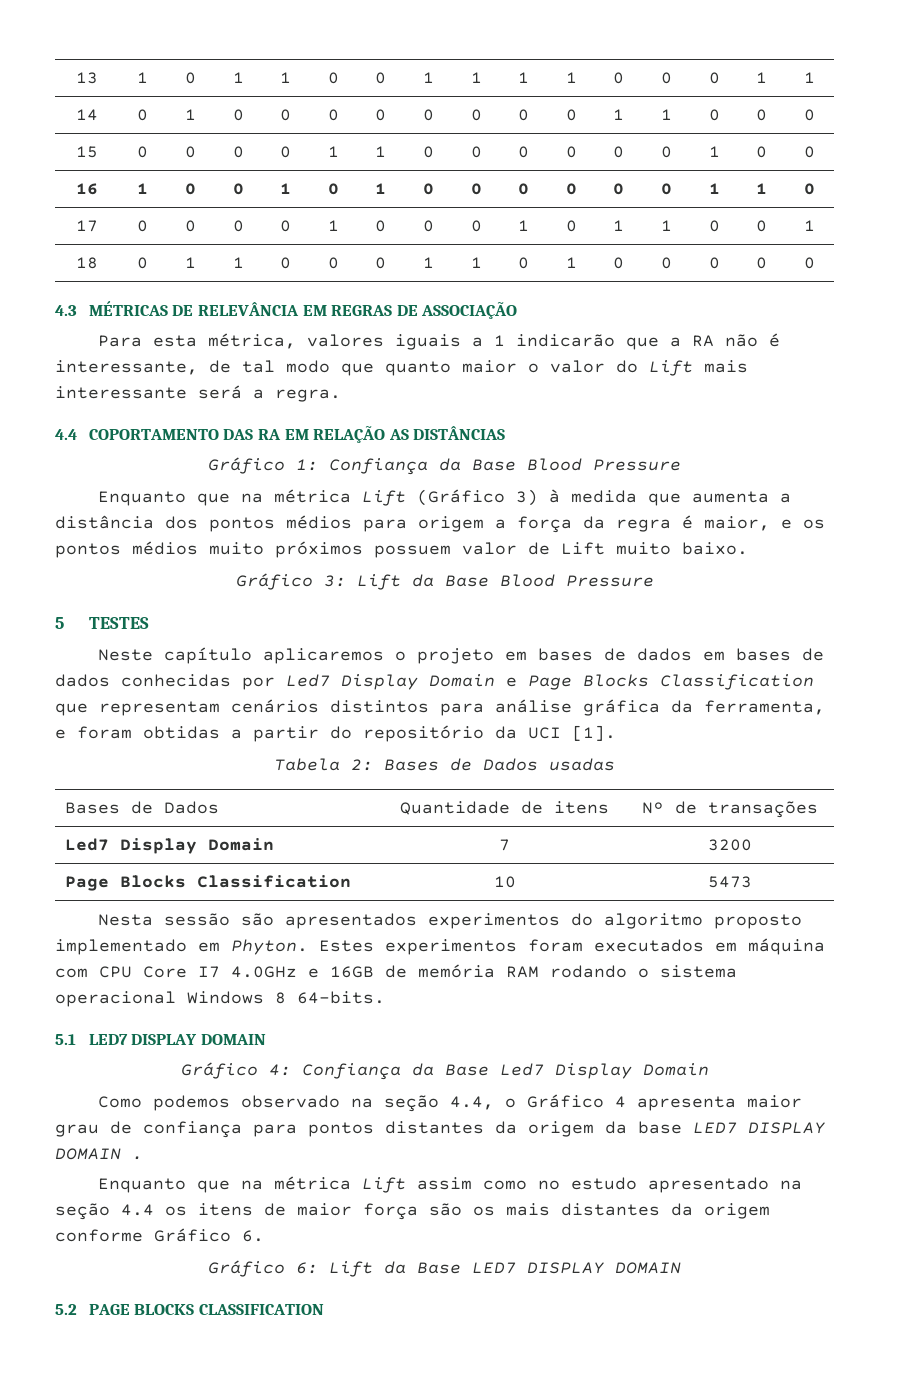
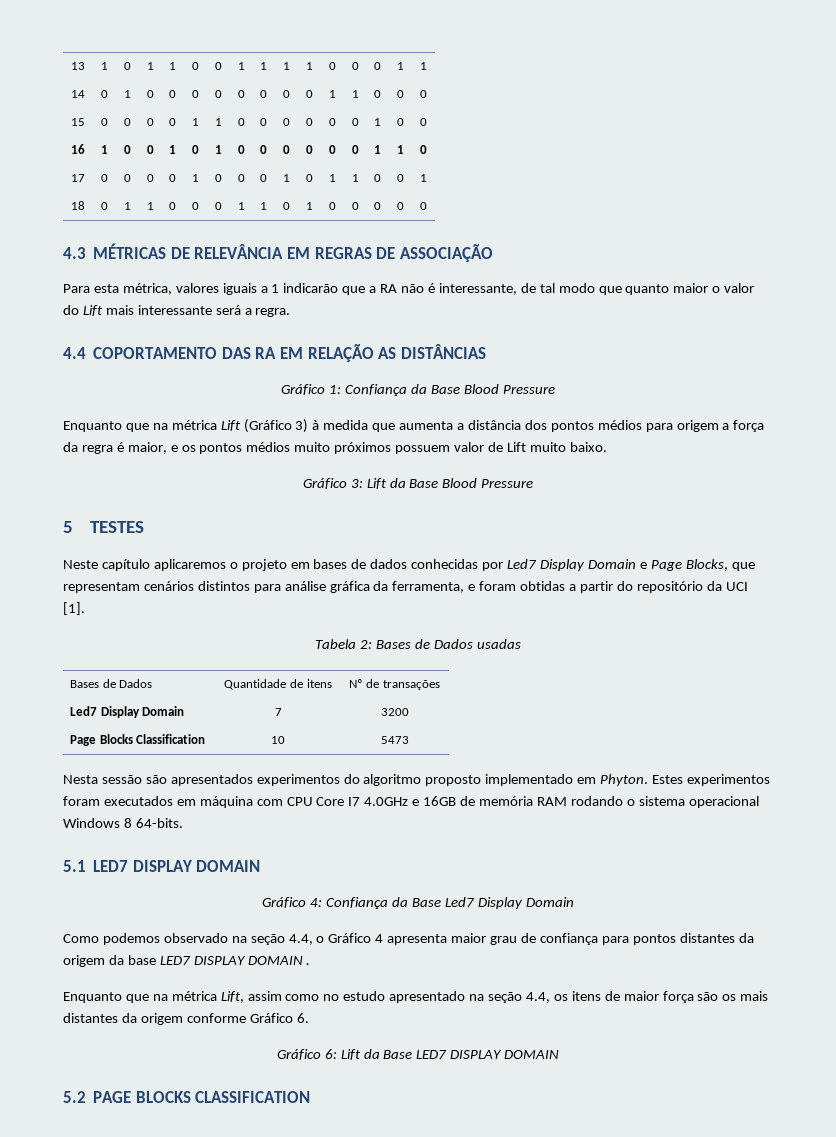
[703,648,825,661] [55,674,110,687] em bases de dados -> (408, 564) none
[583,674,814,690] Blocks Classification -> [685,559,728,571] Blocks,
[362,1177,407,1193] Lift -> [220,991,244,1003] Lift,
[121,1204,154,1216] 4.4 -> [525,992,550,1003] 4.4,

